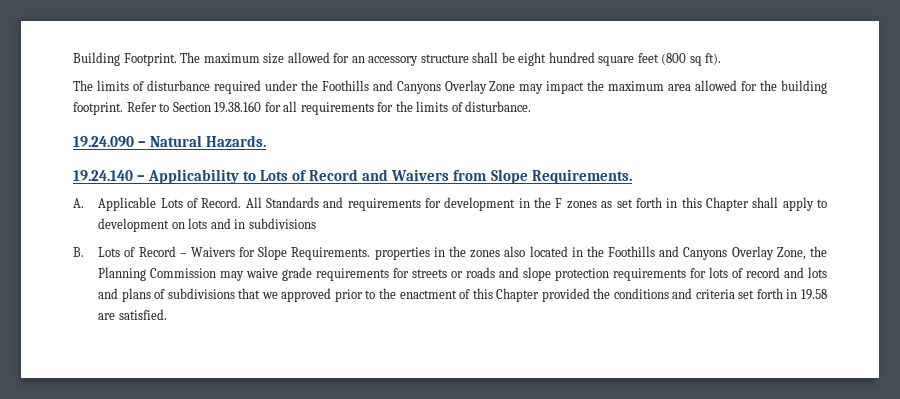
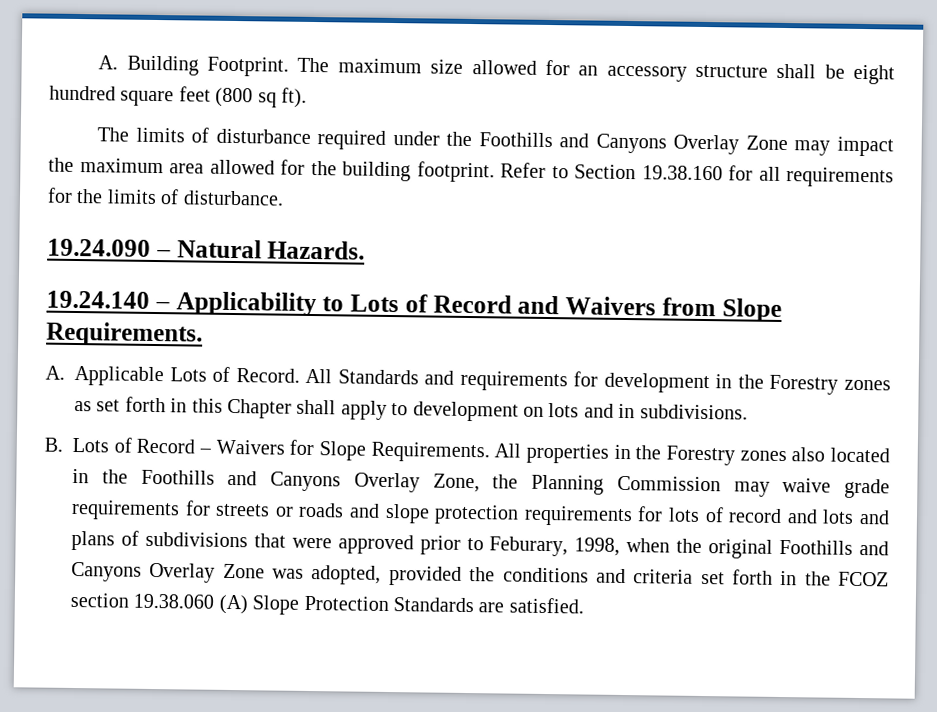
(73, 59) none -> [98,55,119,70] A.
[555,198,563,208] F -> [769,374,839,395] Forestry
[248,218,316,229] subdivisions -> [639,404,748,420] subdivisions.
(371, 253) none -> [494,443,522,458] All
(466, 251) none -> [665,445,735,466] Forestry
[261,292,278,299] we -> [291,537,332,549] were
[378,288,540,302] the enactment of this Chapter -> [489,536,890,559] [71,561,382,585] Feburary, 1998, when the original Foothills and Canyons Overlay Zone was adopted,
[800,289,827,300] 19.58 -> [804,571,890,587] [70,592,474,615] the FCOZ section 19.38.060 (A) Slope Protection Standards

